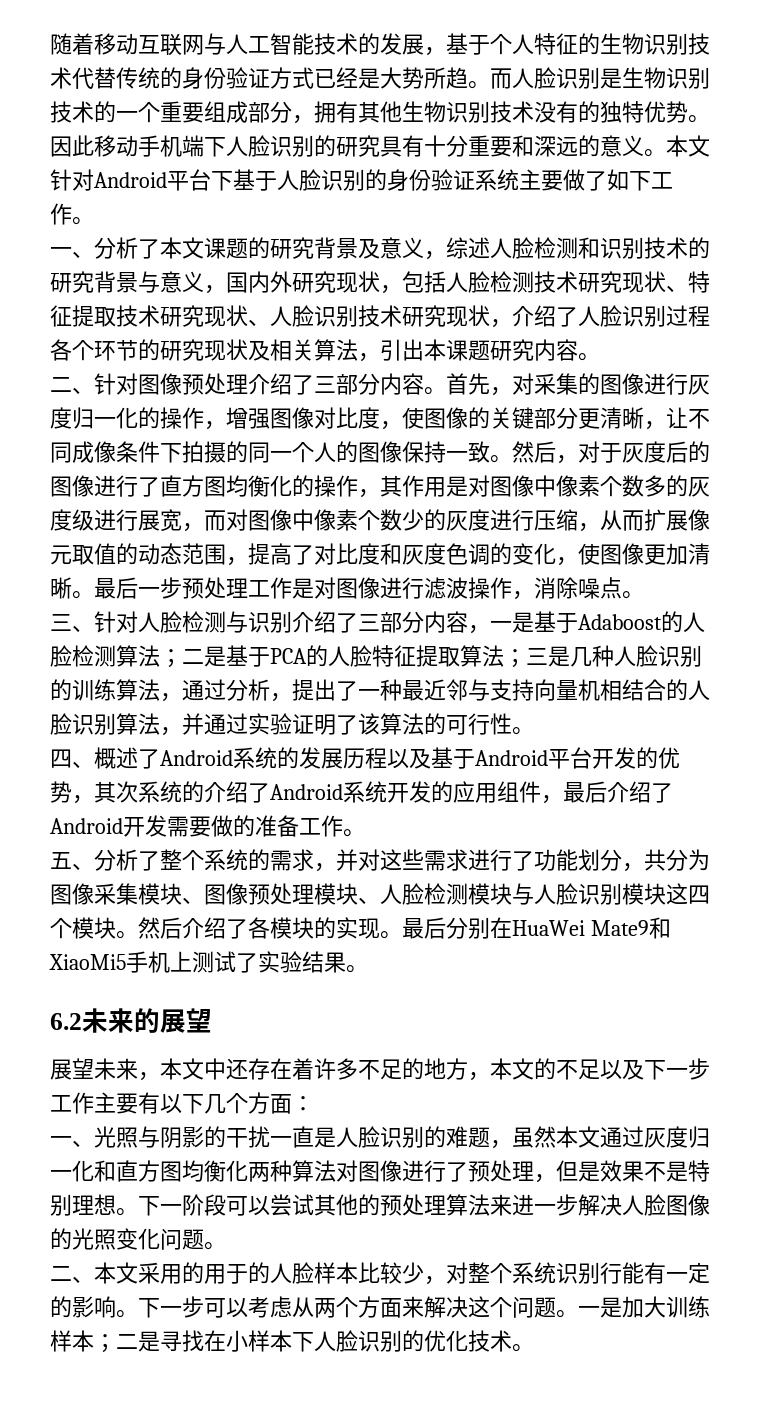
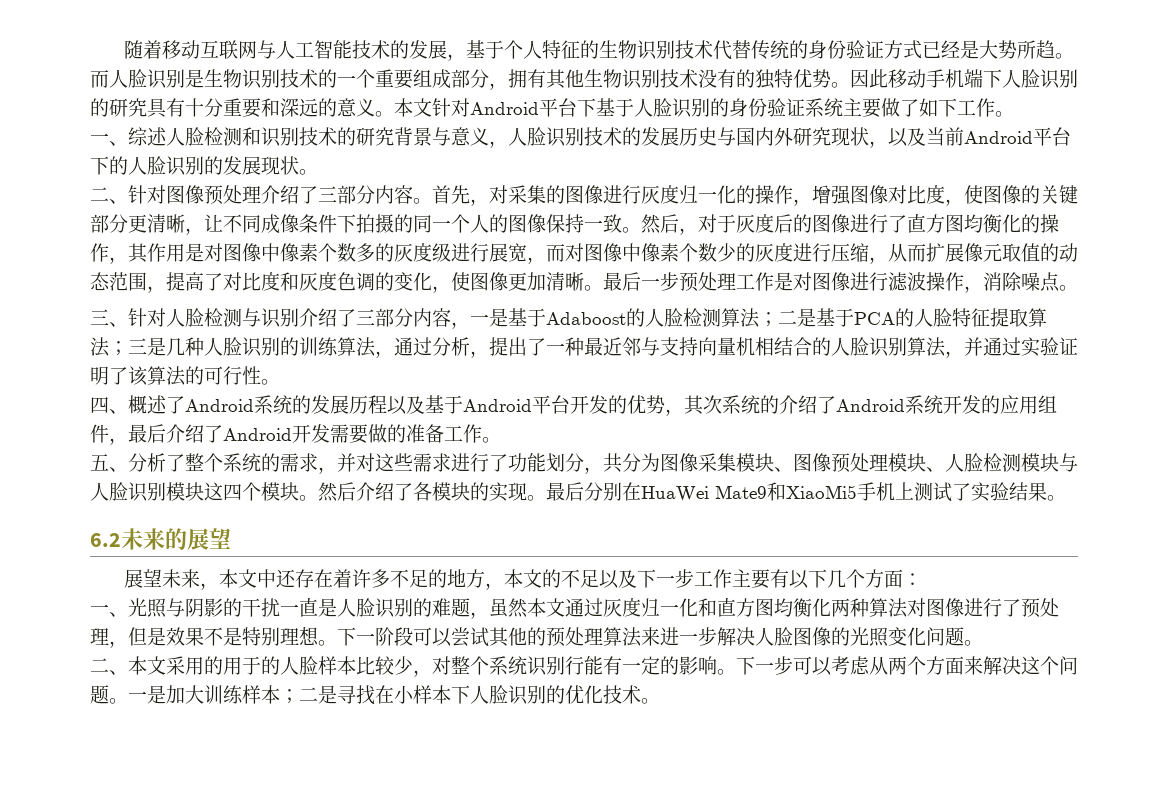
[94,237,446,260] 分析了本文课题的研究背景及意义， -> (128, 143) none
[226,271,710,294] [50,305,710,328] [50,339,578,362] 国内外研究现状，包括人脸检测技术研究现状、特征提取技术研究现状、人脸识别技术研究现状，介绍了人脸识别过程各个环节的研究现状及相关算法，引出本课题研究内容 -> [508,127,1071,148] [90,156,299,176] 人脸识别技术的发展历史与国内外研究现状，以及当前Android平台下的人脸识别的发展现状

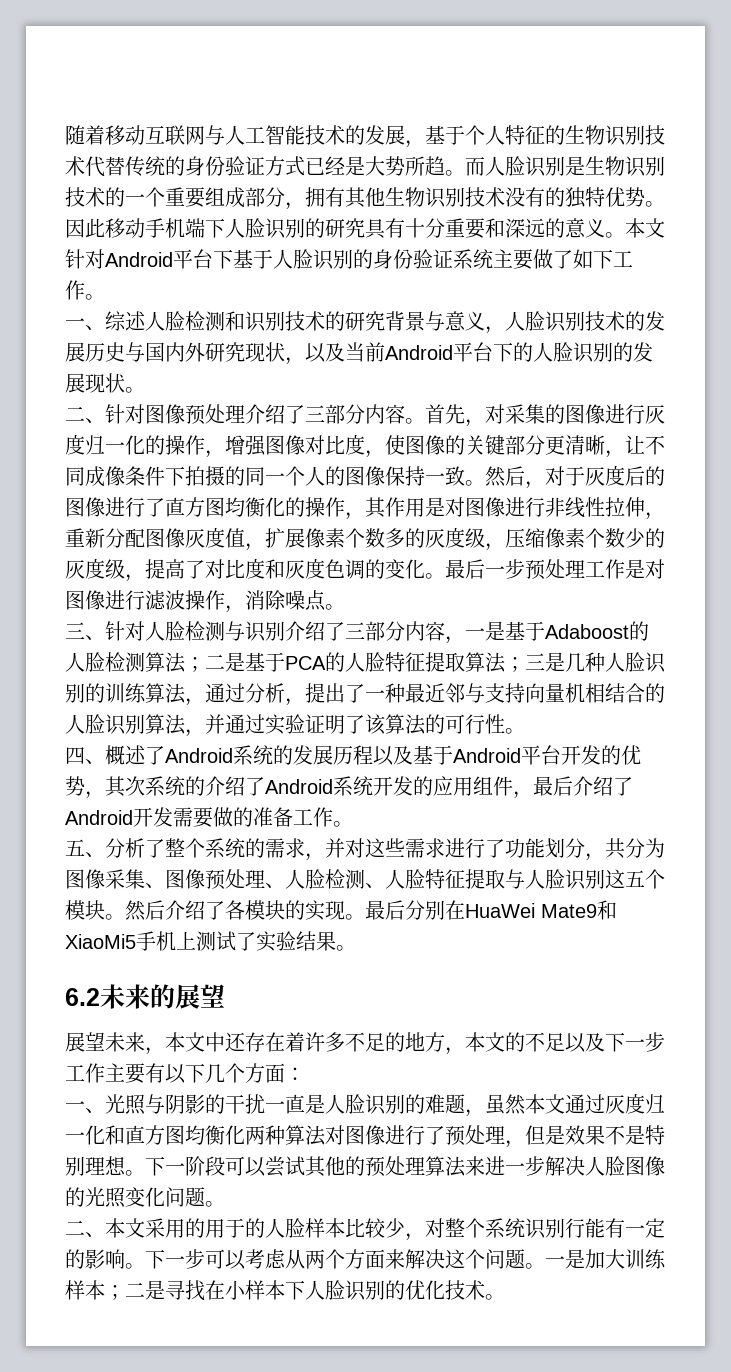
[261,243,280,262] 中 -> [505,497,665,520] [65,527,305,551] 进行非线性拉伸，重新分配图像灰度值，扩展
[451,243,1078,264] [90,272,147,291] 进行展宽，而对图像中像素个数少的灰度进行压缩，从而扩展像元取值的动态范围 -> [485,528,665,551] [65,558,125,579] ，压缩像素个数少的灰度级
[432,272,584,293] ，使图像更加清晰 -> (425, 569) none
[736,453,774,472] 模块 -> (145, 879) none
[888,453,926,472] 模块 -> (265, 879) none
[1021,453,1059,472] 模块 -> [365,869,505,889] 、人脸特征提取
[166,482,242,501] 模块这四 -> [605,869,645,889] 这五

